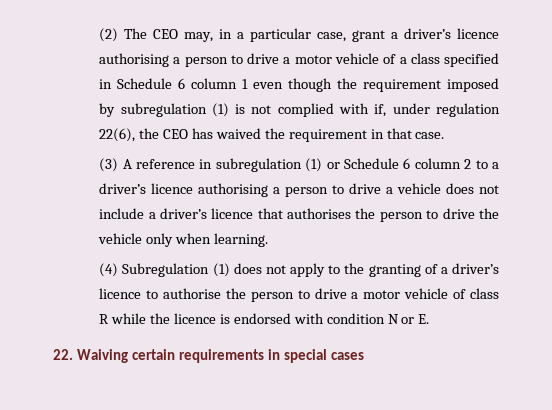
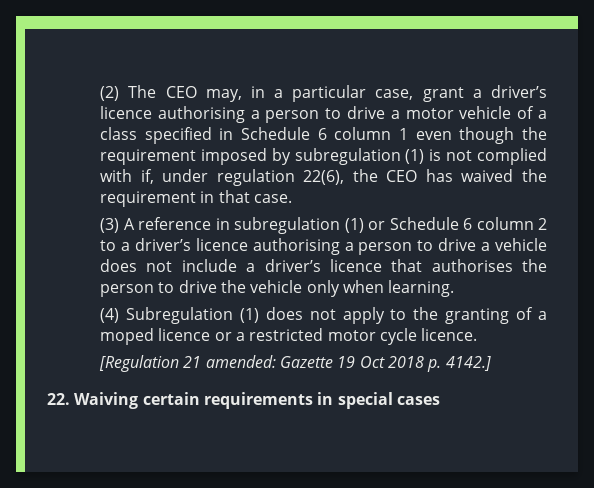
[451,263,499,274] [99,288,500,302] [99,313,430,324] driver’s licence to authorise the person to drive a motor vehicle of class R while the licence is endorsed with condition N or E. -> [100,328,478,345] [99,355,491,372] moped licence or a restricted motor cycle licence. // [Regulation 21 amended: Gazette 19 Oct 2018 p. 4142.]

